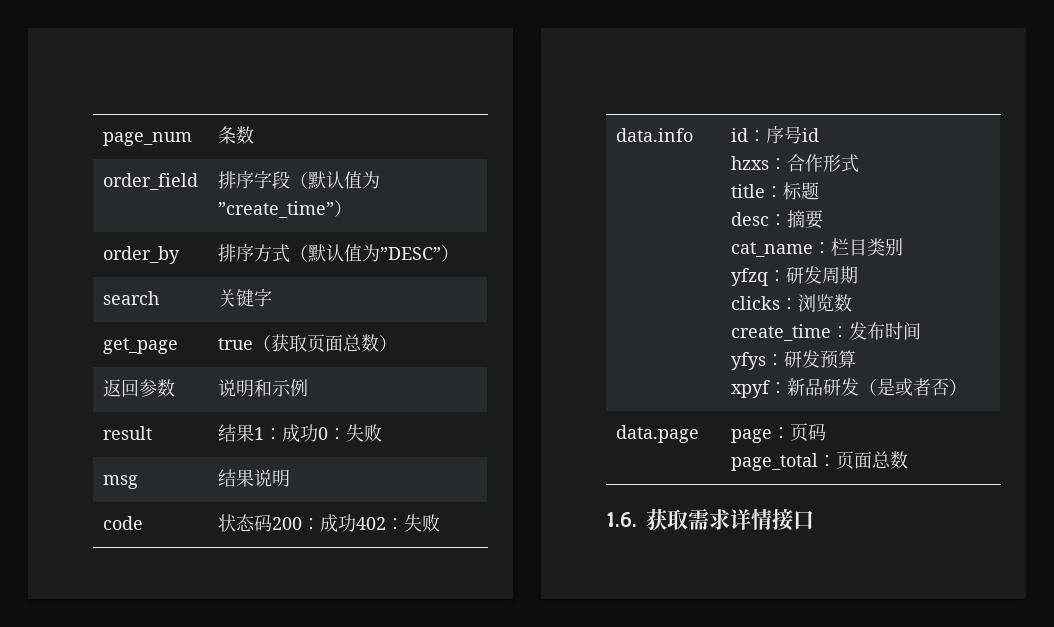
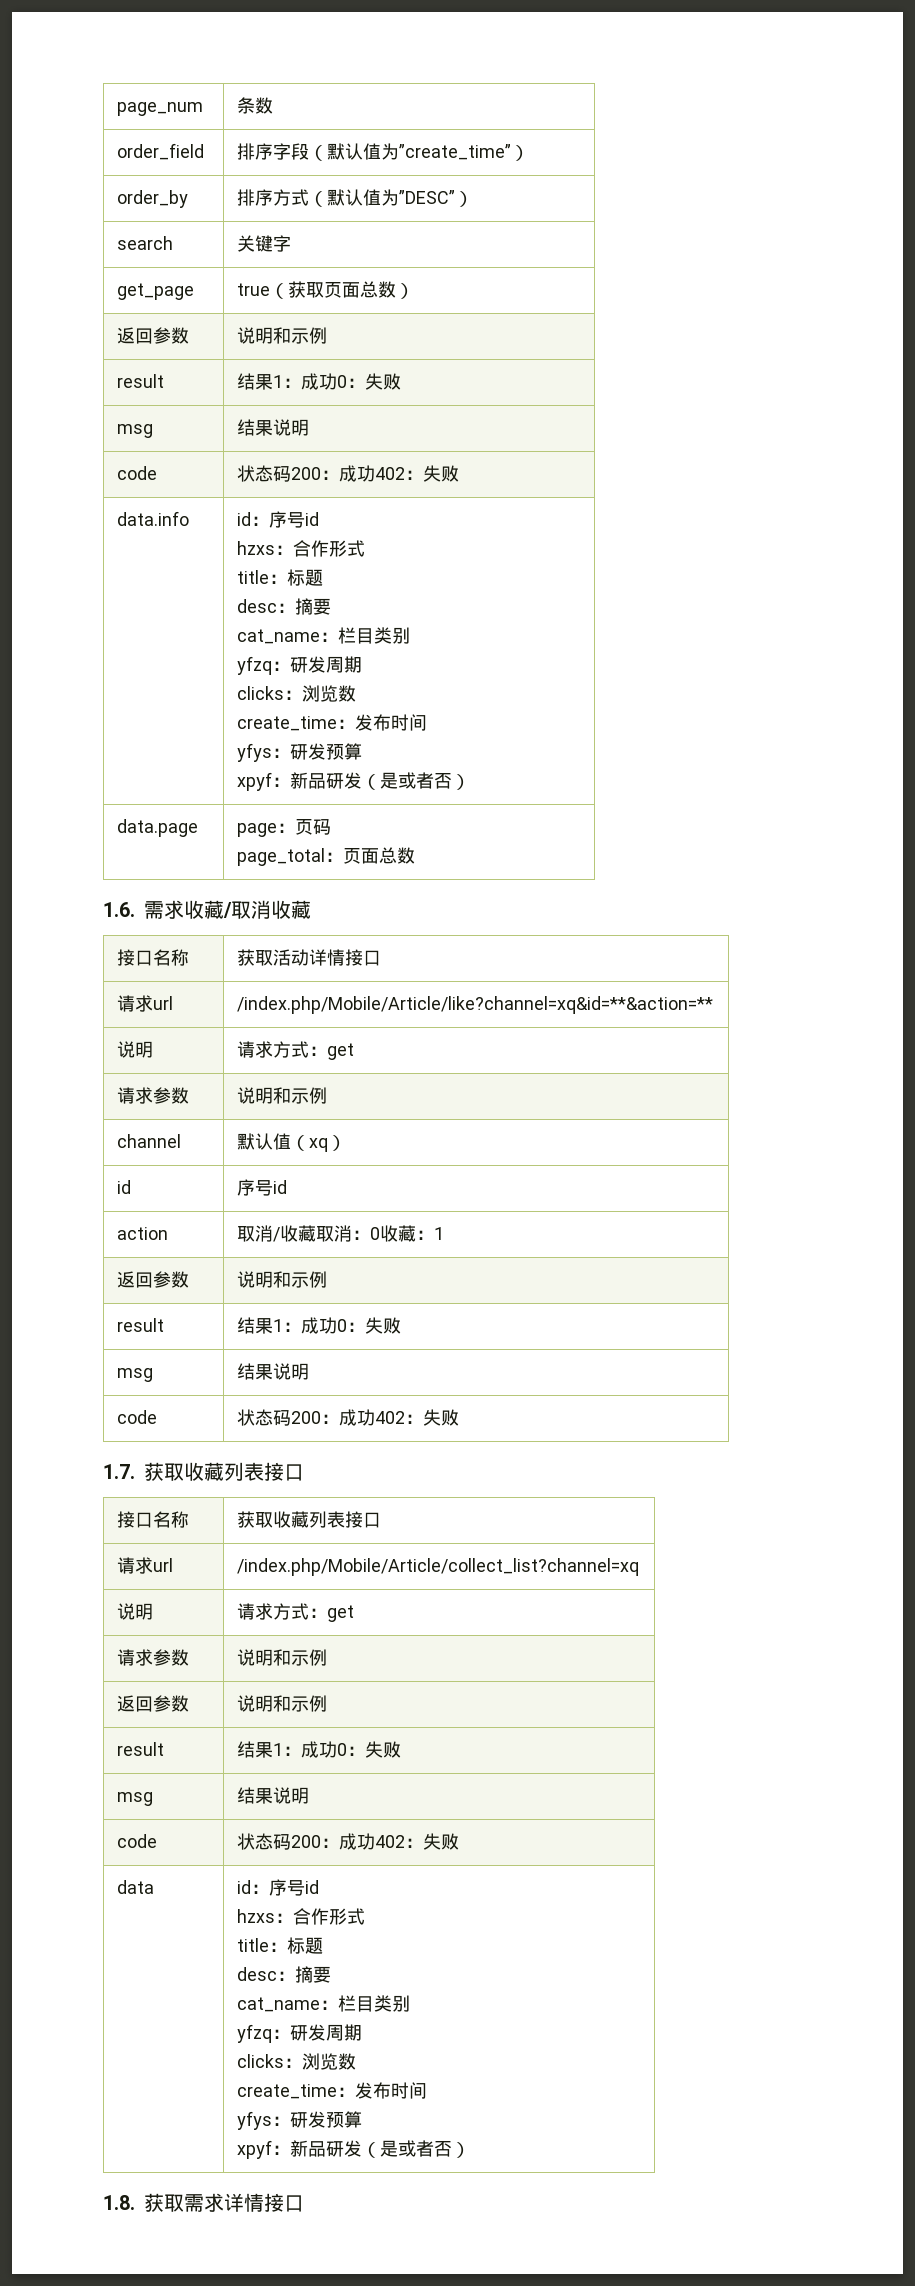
(637, 519) none -> [144,900,311,919] [117,949,190,966] [237,949,382,966] [117,995,174,1012] [237,996,714,1014] [117,1041,154,1058] [237,1041,355,1060] [117,1087,190,1104] [237,1087,328,1104] [117,1134,182,1148] [237,1133,347,1152] [117,1180,132,1194] [237,1179,288,1196] [117,1227,169,1240] [237,1225,445,1242] [117,1271,190,1288] [237,1271,328,1288] [117,1318,165,1332] [237,1317,402,1334] [117,1368,154,1382] [237,1363,310,1380] [117,1410,158,1424] [237,1409,460,1426] [103,1462,304,1481] [117,1511,190,1528] [237,1511,382,1528] [117,1557,174,1574] [237,1558,640,1576] [117,1603,154,1620] [237,1603,355,1622] [117,1649,190,1666] [237,1649,328,1666] [117,1695,190,1712] [237,1695,328,1712] [117,1742,165,1756] [237,1741,402,1758] [117,1792,154,1806] [237,1787,310,1804] [117,1834,158,1848] [237,1833,460,1850] [117,1880,155,1894] [237,1879,320,1896] [237,1908,366,1925] [237,1937,324,1954] [237,1966,332,1983] [237,1995,411,2012] [237,2024,363,2043] [237,2053,357,2070] [237,2082,428,2099] [237,2111,363,2130] [237,2140,471,2159] [103,2195,135,2210] 需求收藏/取消收藏 // 接口名称 | 获取活动详情接口 // 请求url | /index.php/Mobile/Article/like?channel=xq&id=**&action=** // 说明 | 请求方式：get // 请求参数 | 说明和示例 // channel | 默认值（xq） // id | 序号id // action | 取消/收藏取消：0收藏：1 // 返回参数 | 说明和示例 // result | 结果1：成功0：失败 // msg | 结果说明 // code | 状态码200：成功402：失败 // 1.7.获取收藏列表接口 // 接口名称 | 获取收藏列表接口 // 请求url | /index.php/Mobile/Article/collect_list?channel=xq // 说明 | 请求方式：get // 请求参数 | 说明和示例 // 返回参数 | 说明和示例 // result | 结果1：成功0：失败 // msg | 结果说明 // code | 状态码200：成功402：失败 // data | id：序号id // hzxs：合作形式 // title：标题 // desc：摘要 // cat_name：栏目类别 // yfzq：研发周期 // clicks：浏览数 // create_time：发布时间 // yfys：研发预算 // xpyf：新品研发（是或者否） // 1.8.

